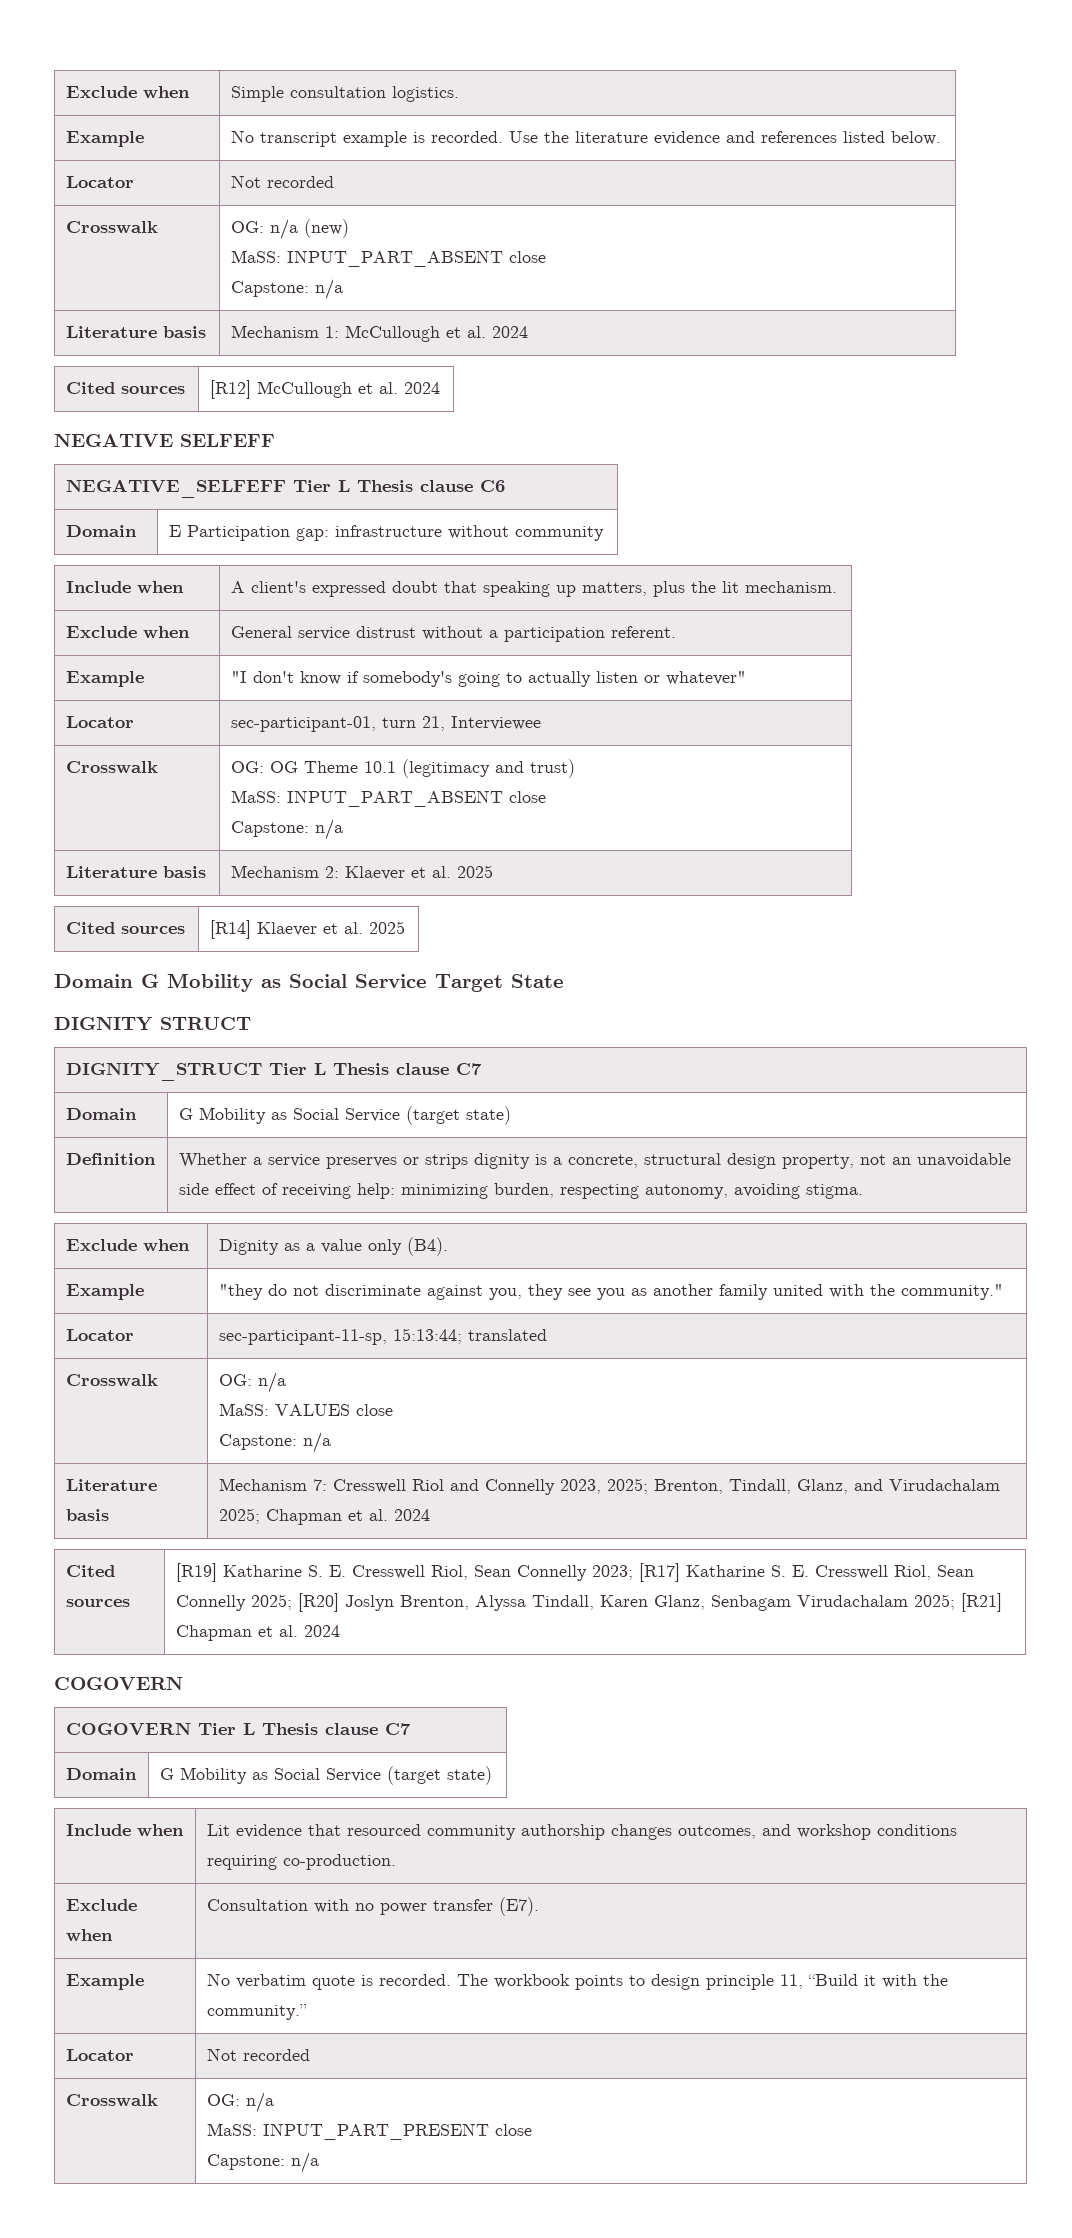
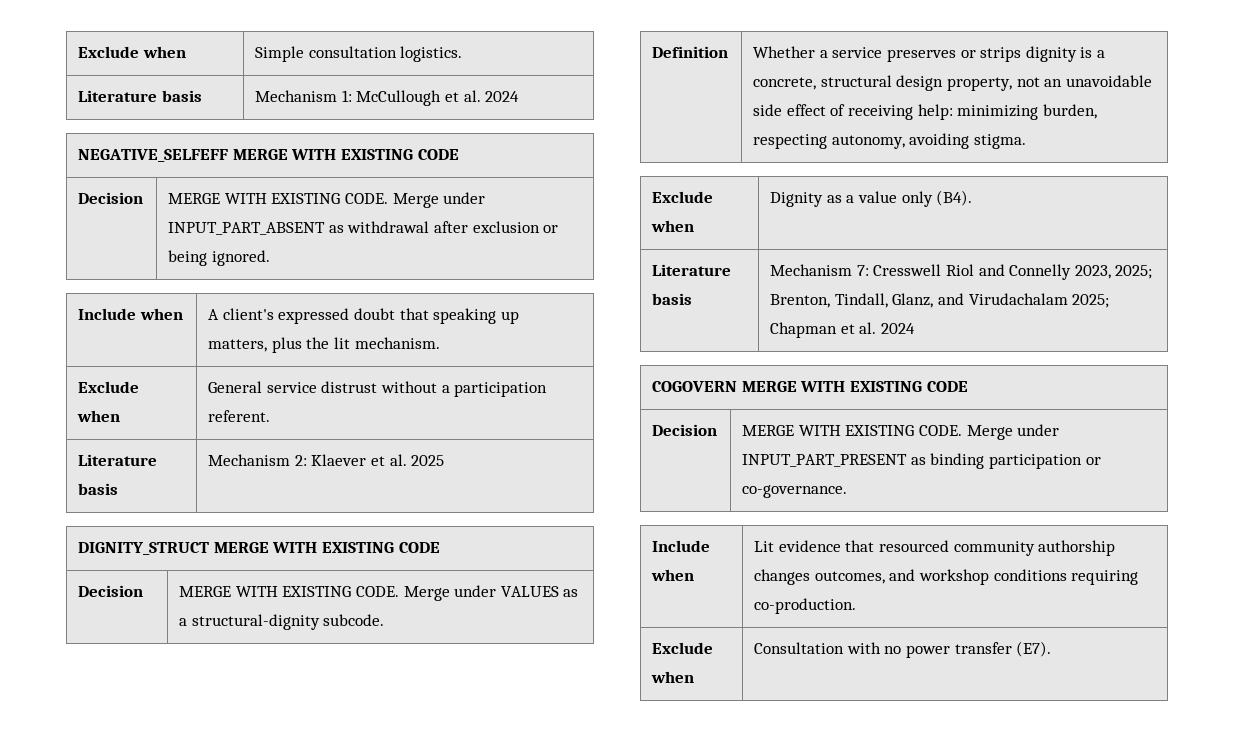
[65,131,144,147] [230,130,941,147] [65,176,134,188] [230,175,334,188] [65,221,158,233] [230,219,349,240] [230,250,546,267] [230,279,343,300] // Example | No transcript example is recorded. Use the literature evidence and references listed below. // Locator | Not recorded // Crosswalk | OG: n/a (new) // MaSS: INPUT_PART_ABSENT close // Capstone: n/a -> (463, 54) none
[65,382,185,394] [209,380,440,399] [54,434,275,447] [65,479,505,498] [65,525,137,537] [168,525,604,541] Cited sources | [R12] McCullough et al. 2024 // NEGATIVE SELFEFF // NEGATIVE_SELFEFF Tier L Thesis clause C6 // Domain | E Participation gap: infrastructure without community -> [78,149,459,162] [78,192,144,204] [168,192,486,208] [168,221,559,235] [168,250,270,266] NEGATIVE_SELFEFF MERGE WITH EXISTING CODE // Decision | MERGE WITH EXISTING CODE. Merge under INPUT_PART_ABSENT as withdrawal after exclusion or being ignored.
[65,671,144,687] [230,671,746,687] [65,716,134,728] [230,716,541,732] [65,761,158,773] [230,759,575,778] [230,790,546,807] [230,819,343,840] // Example | "I don't know if somebody's going to actually listen or whatever" // Locator | sec-participant-01, turn 21, Interviewee // Crosswalk | OG: OG Theme 10.1 (legitimacy and trust) // MaSS: INPUT_PART_ABSENT close // Capstone: n/a -> (271, 416) none
[65,922,185,934] [209,920,405,939] [54,973,564,992] [54,1017,251,1031] [65,1062,482,1081] [65,1108,137,1120] [178,1106,511,1125] Cited sources | [R14] Klaever et al. 2025 // Domain G Mobility as Social Service Target State // DIGNITY STRUCT // DIGNITY_STRUCT Tier L Thesis clause C7 // Domain | G Mobility as Social Service (target state) -> [78,542,440,555] [78,585,144,597] [179,585,579,601] [179,614,385,630] DIGNITY_STRUCT MERGE WITH EXISTING CODE // Decision | MERGE WITH EXISTING CODE. Merge under VALUES as a structural-dignity subcode.
[65,1284,144,1300] [218,1284,1003,1300] [65,1329,134,1341] [218,1328,547,1345] [65,1374,158,1386] [218,1372,286,1393] [218,1403,393,1416] [218,1432,331,1453] // Example | "they do not discriminate against you, they see you as another family united with the community." // Locator | sec-participant-11-sp, 15:13:44; translated // Crosswalk | OG: n/a // MaSS: VALUES close // Capstone: n/a -> (973, 198) none
[65,1565,115,1577] [65,1599,130,1607] [175,1563,974,1582] [175,1593,1002,1612] [175,1625,340,1641] [54,1677,183,1690] [65,1722,411,1735] [65,1768,137,1780] [159,1766,492,1785] Cited sources | [R19] Katharine S. E. Cresswell Riol, Sean Connelly 2023; [R17] Katharine S. E. Cresswell Riol, Sean Connelly 2025; [R20] Joslyn Brenton, Alyssa Tindall, Karen Glanz, Senbagam Virudachalam 2025; [R21] Chapman et al. 2024 // COGOVERN // COGOVERN Tier L Thesis clause C7 // Domain | G Mobility as Social Service (target state) -> [652,381,968,392] [652,424,718,436] [742,424,1060,440] [742,453,1101,469] [742,485,848,498] COGOVERN MERGE WITH EXISTING CODE // Decision | MERGE WITH EXISTING CODE. Merge under INPUT_PART_PRESENT as binding participation or co-governance.
[65,1974,144,1990] [206,1973,948,1990] [206,2004,307,2020] [65,2049,134,2061] [206,2048,310,2061] [65,2094,158,2106] [206,2092,274,2113] [206,2123,532,2140] [206,2152,319,2173] // Example | No verbatim quote is recorded. The workbook points to design principle 11, “Build it with the community.” // Locator | Not recorded // Crosswalk | OG: n/a // MaSS: INPUT_PART_PRESENT close // Capstone: n/a -> (1052, 649) none

